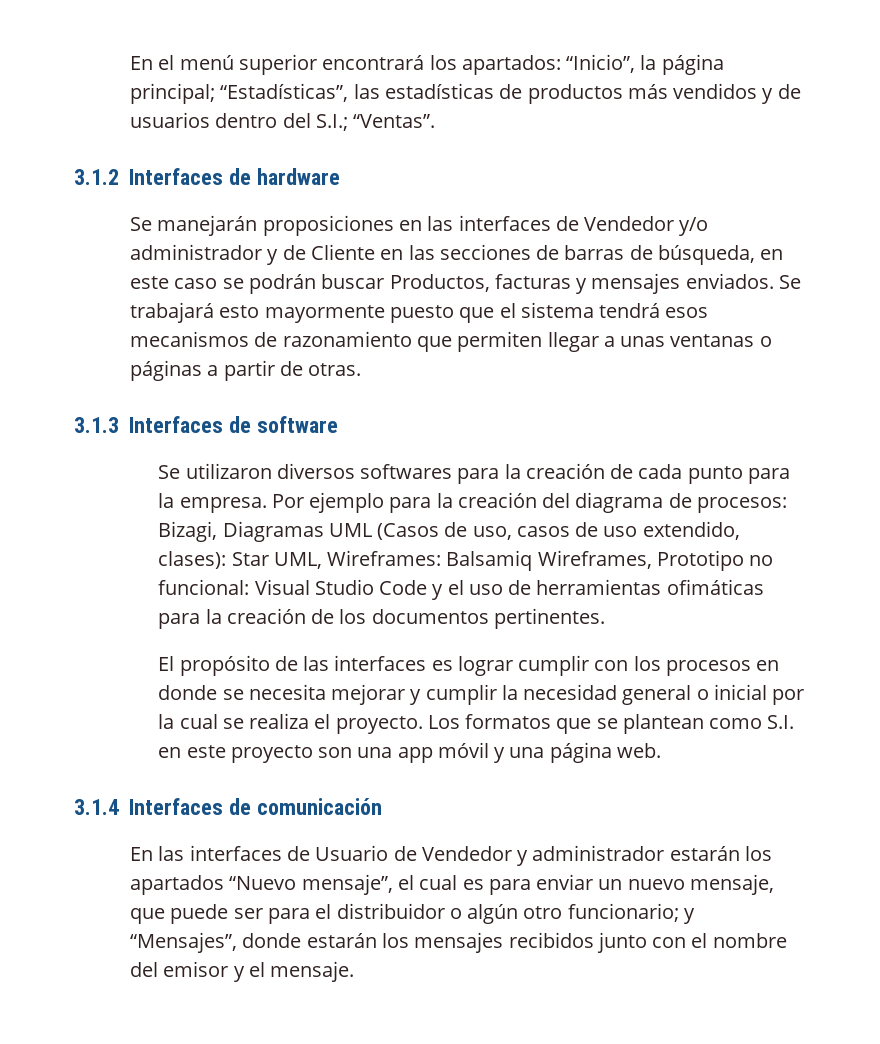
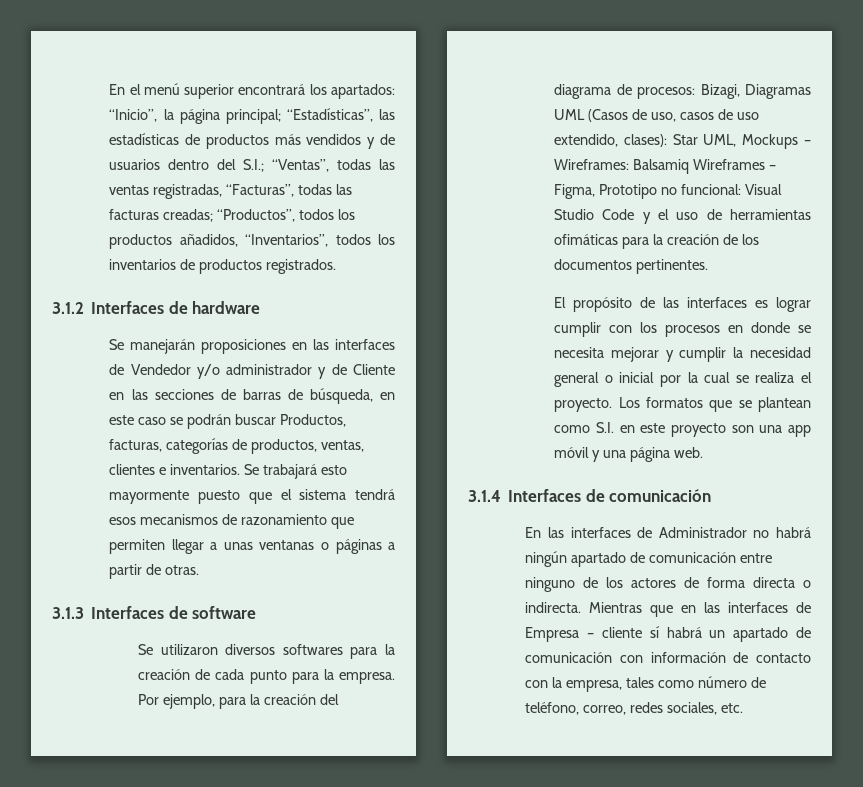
[353,114,436,128] “Ventas”. -> [272,159,395,172] [109,184,353,199] [109,209,356,222] [109,234,395,249] [109,259,337,274] “Ventas”, todas las ventas registradas, “Facturas”, todas las facturas creadas; “Productos”, todos los productos añadidos, “Inventarios”, todos los inventarios de productos registrados.
[494,273,774,294] facturas y mensajes enviados. -> [109,438,365,454] [109,464,241,475] facturas, categorías de productos, ventas, clientes e inventarios.
[309,492,385,513] ejemplo -> [163,694,216,709] ejemplo,
[327,550,652,571] Wireframes: Balsamiq Wireframes, -> [742,134,811,149] [554,159,776,174] [554,184,596,199] Mockups – Wireframes: Balsamiq Wireframes – Figma,
[315,845,772,866] [130,874,774,895] [130,903,695,924] [130,932,787,953] [130,961,355,982] Usuario de Vendedor y administrador estarán los apartados “Nuevo mensaje”, el cual es para enviar un nuevo mensaje, que puede ser para el distribuidor o algún otro funcionario; y “Mensajes”, donde estarán los mensajes recibidos junto con el nombre del emisor y el mensaje. -> [658,527,811,538] [525,551,773,567] [525,577,811,592] [525,602,811,617] [525,626,812,642] [525,652,811,663] [525,676,766,692] [525,702,744,715] Administrador no habrá ningún apartado de comunicación entre ninguno de los actores de forma directa o indirecta. Mientras que en las interfaces de Empresa – cliente sí habrá un apartado de comunicación con información de contacto con la empresa, tales como número de teléfono, correo, redes sociales, etc.

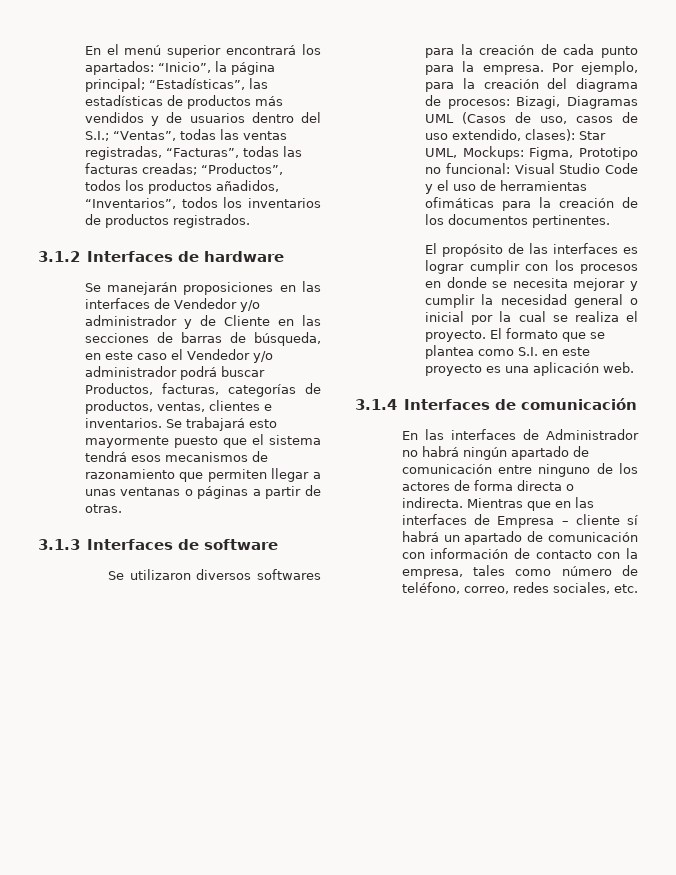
[170,414,232,429] se podrán -> [170,349,273,363] [84,366,217,380] el Vendedor y/o administrador podrá
[742,134,811,149] [554,159,776,174] Mockups – Wireframes: Balsamiq Wireframes – -> [462,146,524,160] Mockups:
[618,397,703,408] Los formatos -> [490,328,559,339] El formato
[758,397,811,412] plantean -> [425,345,475,359] plantea
[731,425,811,437] [554,447,670,462] son una app móvil y una página -> [486,362,600,376] es una aplicación

